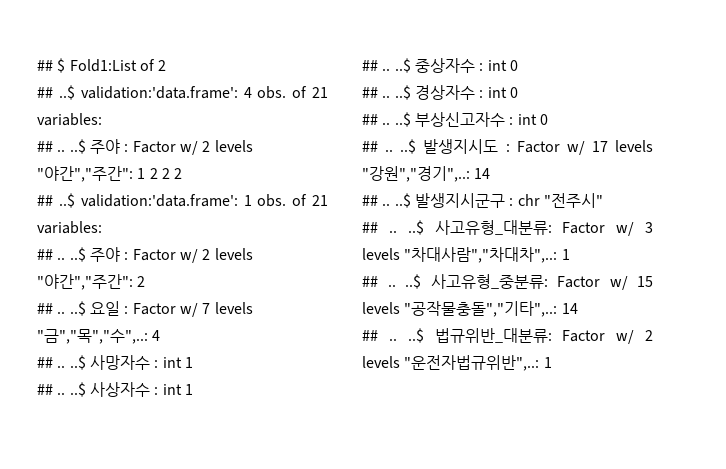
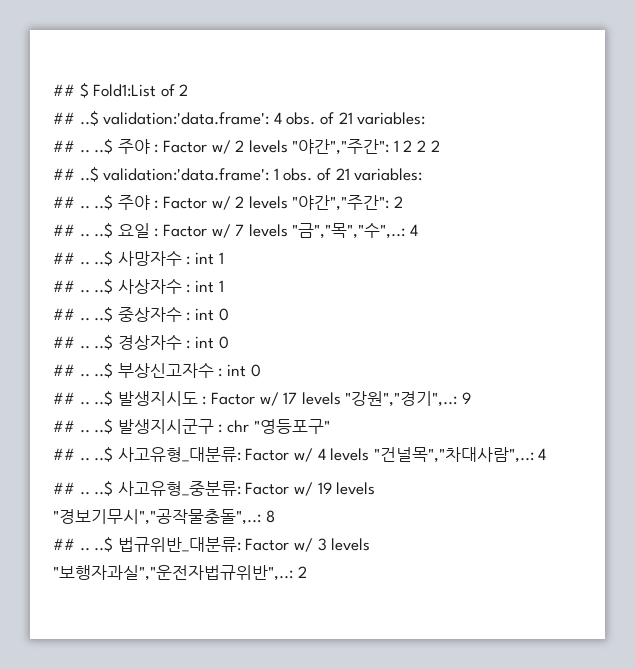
[474,168,491,179] 14 -> [461,392,471,404] 9
[543,193,603,208] "전주시" -> [253,419,330,434] "영등포구"
[645,222,653,233] [362,247,570,263] 3 levels "차대사람","차대차",..: 1 -> [317,447,547,463] 4 levels "건널목","차대사람",..: 4
[637,276,653,287] [362,301,578,317] 15 levels "공작물충돌","기타",..: 14 -> [317,482,376,495] [53,509,275,525] 19 levels "경보기무시","공작물충돌",..: 8
[645,330,653,341] [362,355,552,371] 2 levels "운전자법규위반",..: 1 -> [317,538,371,551] [53,565,307,581] 3 levels "보행자과실","운전자법규위반",..: 2

